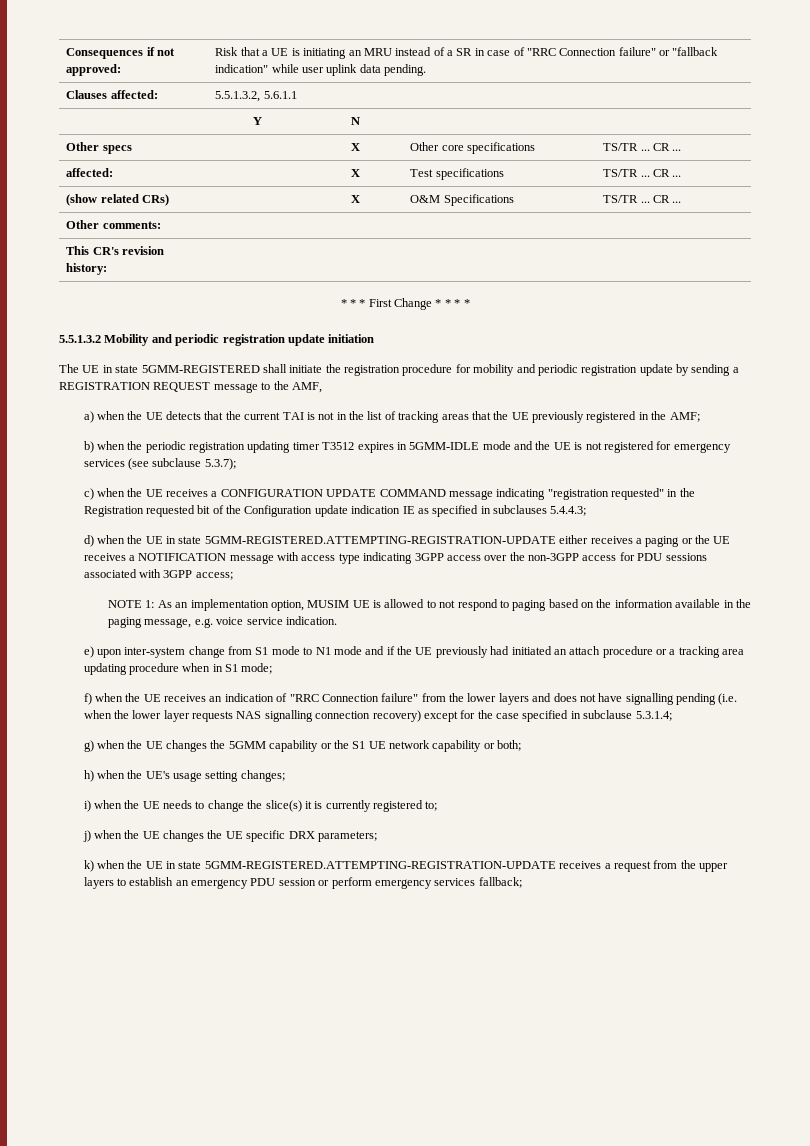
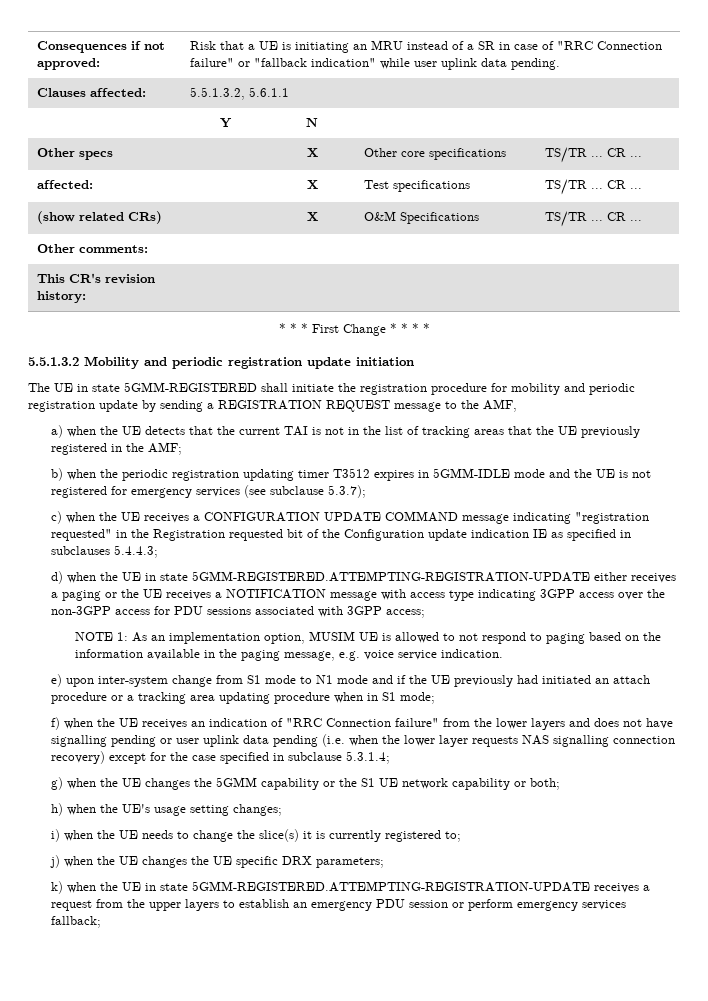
(717, 699) none -> [160,735,319,747] or user uplink data pending

